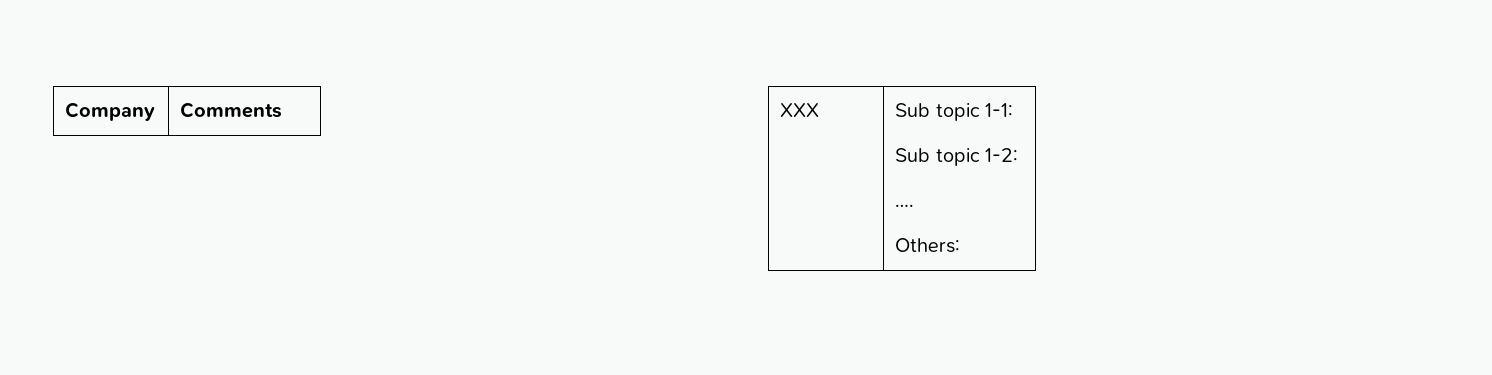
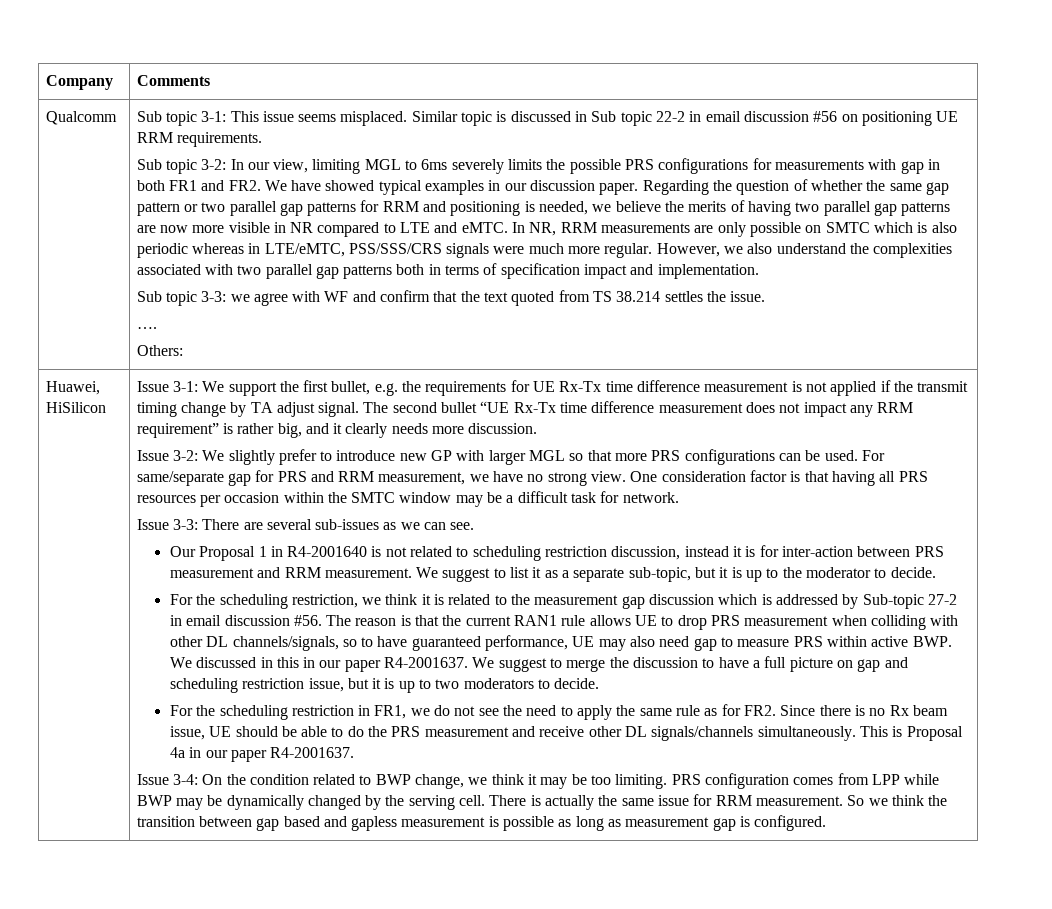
[780,103,820,117] [895,103,1014,121] [895,148,1019,166] [895,204,915,207] [895,238,961,253] XXX | Sub topic 1-1: // Sub topic 1-2: // …. // Others: -> [45,111,117,125] [136,111,959,126] [136,132,262,147] [136,158,940,174] [136,179,949,195] [136,200,951,216] [136,222,957,237] [136,243,953,258] [136,263,759,279] [136,290,766,306] [136,327,157,329] [136,345,183,356] [45,381,100,395] [45,402,106,413] [136,380,969,396] [136,401,914,417] [136,423,538,438] [136,449,885,465] [136,470,928,486] [136,491,679,507] [136,519,475,530] [169,545,944,561] [169,567,936,582] [169,594,957,609] [169,615,959,630] [169,635,952,651] [169,656,908,672] [169,678,600,693] [169,704,948,720] [169,726,963,741] [169,747,355,762] [136,773,940,789] [136,794,948,810] [136,815,827,831] Qualcomm | Sub topic 3-1: This issue seems misplaced. Similar topic is discussed in Sub topic 22-2 in email discussion #56 on positioning UE RRM requirements. // Sub topic 3-2: In our view, limiting MGL to 6ms severely limits the possible PRS configurations for measurements with gap in both FR1 and FR2. We have showed typical examples in our discussion paper. Regarding the question of whether the same gap pattern or two parallel gap patterns for RRM and positioning is needed, we believe the merits of having two parallel gap patterns are now more visible in NR compared to LTE and eMTC. In NR, RRM measurements are only possible on SMTC which is also periodic whereas in LTE/eMTC, PSS/SSS/CRS signals were much more regular. However, we also understand the complexities associated with two parallel gap patterns both in terms of specification impact and implementation. // Sub topic 3-3: we agree with WF and confirm that the text quoted from TS 38.214 settles the issue. // …. // Others: // Huawei, HiSilicon | Issue 3-1: We support the first bullet, e.g. the requirements for UE Rx-Tx time difference measurement is not applied if the transmit timing change by TA adjust signal. The second bullet “UE Rx-Tx time difference measurement does not impact any RRM requirement” is rather big, and it clearly needs more discussion. // Issue 3-2: We slightly prefer to introduce new GP with larger MGL so that more PRS configurations can be used. For same/separate gap for PRS and RRM measurement, we have no strong view. One consideration factor is that having all PRS resources per occasion within the SMTC window may be a difficult task for network. // Issue 3-3: There are several sub-issues as we can see. // Our Proposal 1 in R4-2001640 is not related to scheduling restriction discussion, instead it is for inter-action between PRS measurement and RRM measurement. We suggest to list it as a separate sub-topic, but it is up to the moderator to decide. // For the scheduling restriction, we think it is related to the measurement gap discussion which is addressed by Sub-topic 27-2 in email discussion #56. The reason is that the current RAN1 rule allows UE to drop PRS measurement when colliding with other DL channels/signals, so to have guaranteed performance, UE may also need gap to measure PRS within active BWP. We discussed in this in our paper R4-2001637. We suggest to merge the discussion to have a full picture on gap and scheduling restriction issue, but it is up to two moderators to decide. // For the scheduling restriction in FR1, we do not see the need to apply the same rule as for FR2. Since there is no Rx beam issue, UE should be able to do the PRS measurement and receive other DL signals/channels simultaneously. This is Proposal 4a in our paper R4-2001637. // Issue 3-4: On the condition related to BWP change, we think it may be too limiting. PRS configuration comes from LPP while BWP may be dynamically changed by the serving cell. There is actually the same issue for RRM measurement. So we think the transition between gap based and gapless measurement is possible as long as measurement gap is configured.

